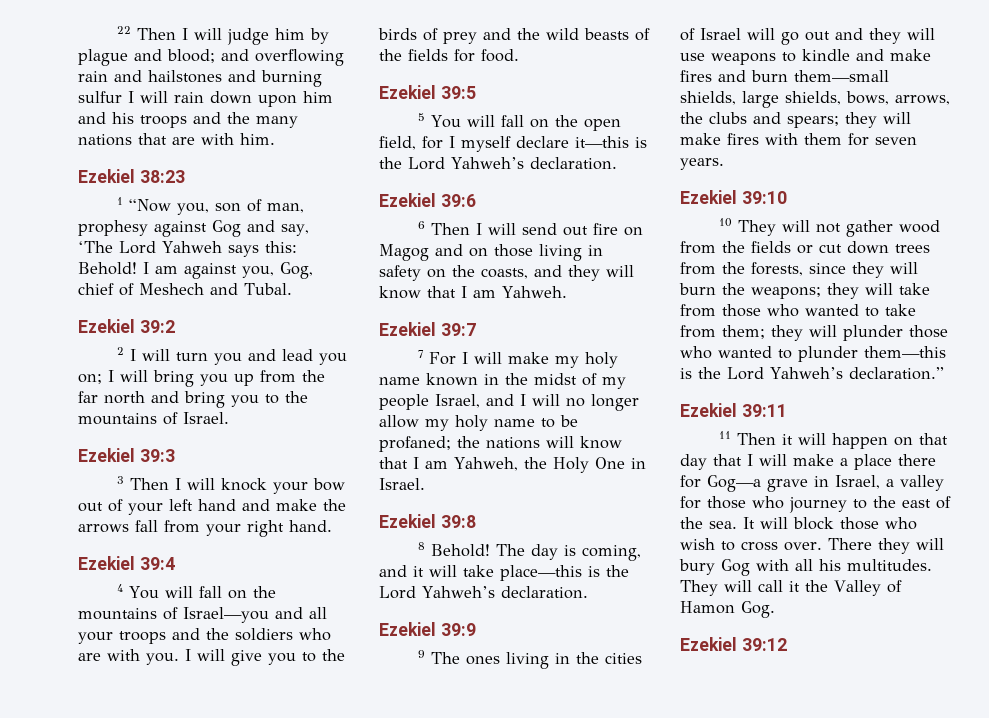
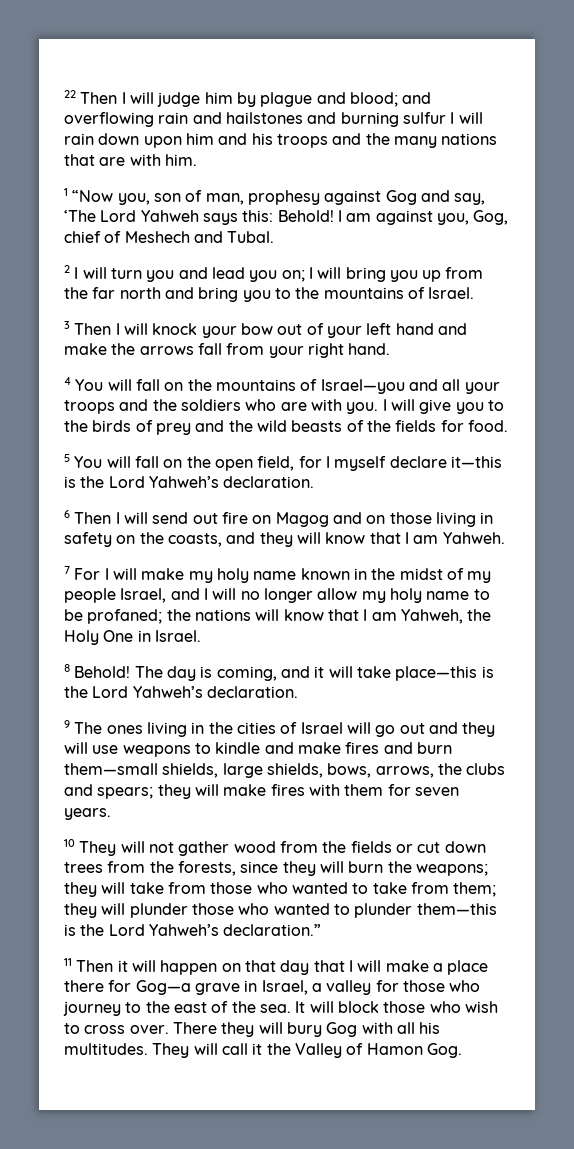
[78,169,185,183] // Ezekiel 38:23 -> (197, 160) none
[78,319,175,333] // Ezekiel 39:2 -> (275, 237) none
[78,448,175,462] // Ezekiel 39:3 -> (475, 293) none
[78,556,175,570] // Ezekiel 39:4 -> (391, 349) none
[379,85,476,99] // Ezekiel 39:5 -> (508, 426) none
[379,193,476,207] // Ezekiel 39:6 -> (315, 482) none
[379,322,476,336] // Ezekiel 39:7 -> (505, 538) none
[379,514,476,528] // Ezekiel 39:8 -> (201, 636) none
[379,622,476,636] // Ezekiel 39:9 -> (298, 692) none
[680,190,787,204] // Ezekiel 39:10 -> (111, 814) none
[680,403,787,417] // Ezekiel 39:11 -> (322, 930) none
[680,637,787,651] // Ezekiel 39:12 -> (462, 1050) none

